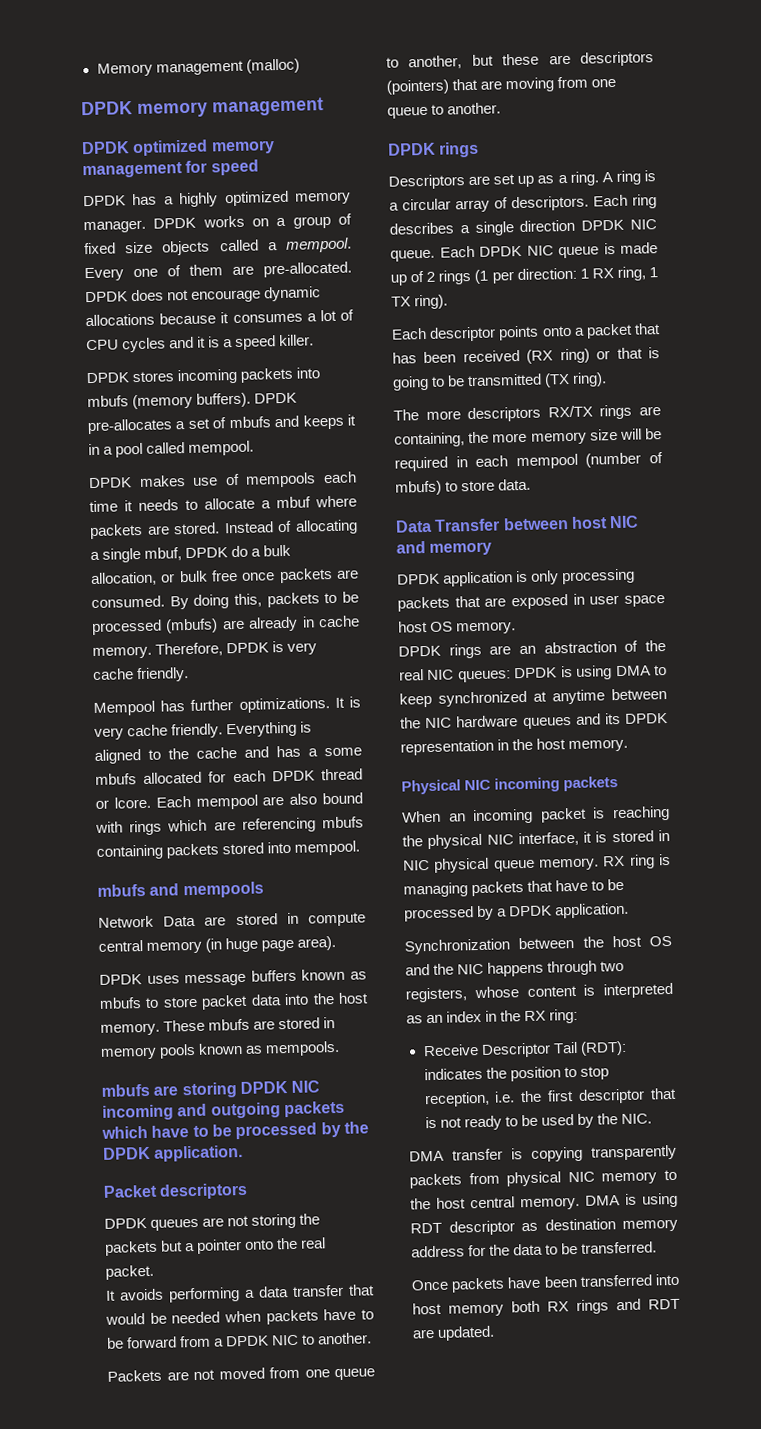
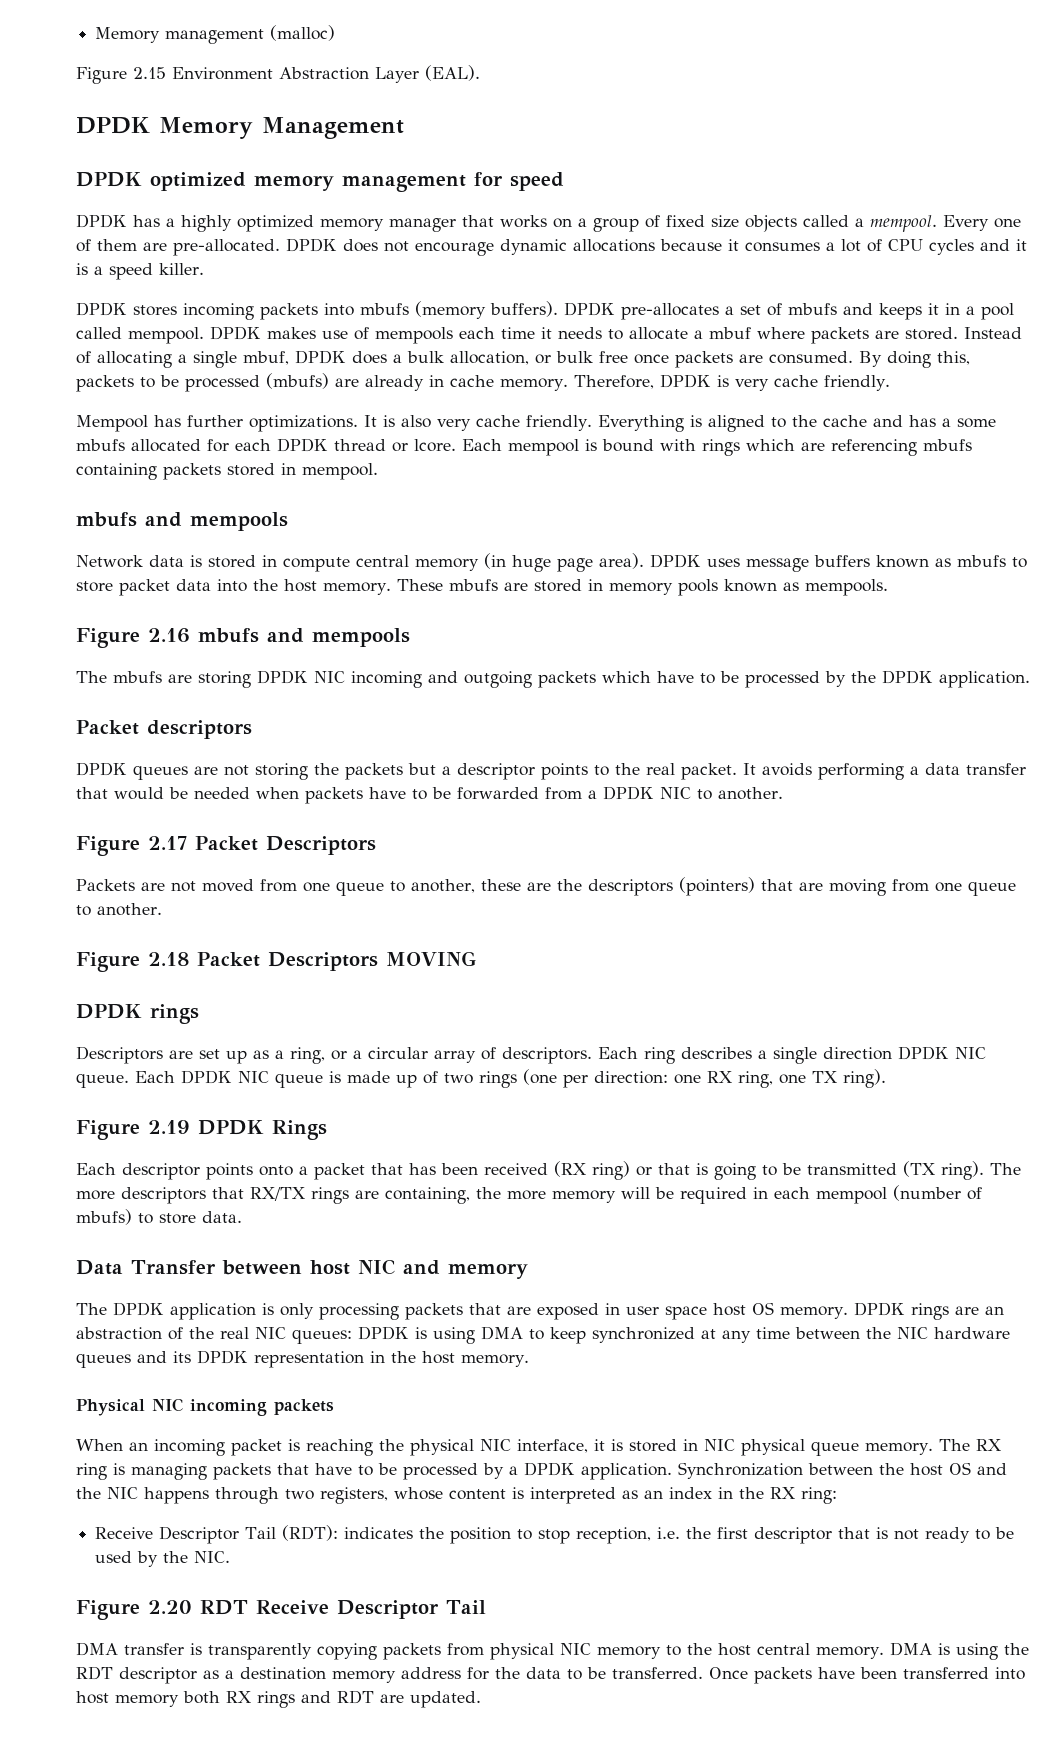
[81,97,324,118] // DPDK memory management -> [76,65,480,84] [76,117,404,139] // Figure 2.15 Environment Abstraction Layer (EAL). // DPDK Memory Management
[83,217,197,234] manager. DPDK -> [389,215,494,232] manager that
(255, 448) // -> (204, 335) none
[231,545,249,558] do -> [352,351,387,364] does
(361, 702) none -> [401,415,431,428] also
[262,793,318,806] are also -> [585,439,597,451] is
[267,841,292,854] into -> [281,463,296,475] in
[163,915,227,927] Data are -> [149,555,202,567] data is
(337, 943) // -> (644, 561) none
(341, 1048) none -> [76,628,410,648] [76,671,107,683] Figure 2.16 mbufs and mempools // The
[196,1239,275,1254] pointer onto -> [457,763,609,780] descriptor points to
(154, 1272) // -> (737, 771) none
[126,1336,178,1349] forward -> [457,787,539,800] forwarded
(373, 1338) none -> [76,836,376,856] // Figure 2.17 Packet Descriptors
[471,54,494,66] but -> (475, 886) none
(571, 59) none -> [557,879,582,891] the
(502, 108) none -> [76,951,477,972] // Figure 2.18 Packet Descriptors MOVING
[569,170,656,186] ring. A ring is -> [290,1047,347,1064] ring, or
[426,269,490,285] 2 rings (1 -> [444,1069,557,1088] two rings (one
[579,268,589,279] 1 -> [674,1074,701,1084] one
[649,267,658,278] 1 -> [779,1074,806,1084] one
(449, 302) none -> [76,1120,327,1140] // Figure 2.19 DPDK Rings
(608, 379) // -> (984, 1170) none
(542, 414) none -> [212,1187,244,1199] that
[589,428,618,441] size -> (616, 1196) none
(493, 548) none -> [76,1303,107,1315] The
(517, 628) // -> (848, 1312) none
[552,689,605,705] anytime -> [722,1327,790,1343] any time
(599, 864) none -> [938,1439,970,1451] The
(630, 910) // -> (672, 1471) none
(652, 1119) none -> [76,1600,486,1620] // Figure 2.20 RDT Receive Descriptor Tail
[531,1144,677,1162] copying transparently -> [208,1643,377,1660] transparently copying
(678, 1200) none -> [1003,1643,1029,1655] the
(538, 1227) none -> [225,1670,234,1679] a
(658, 1247) // -> (703, 1673) none

